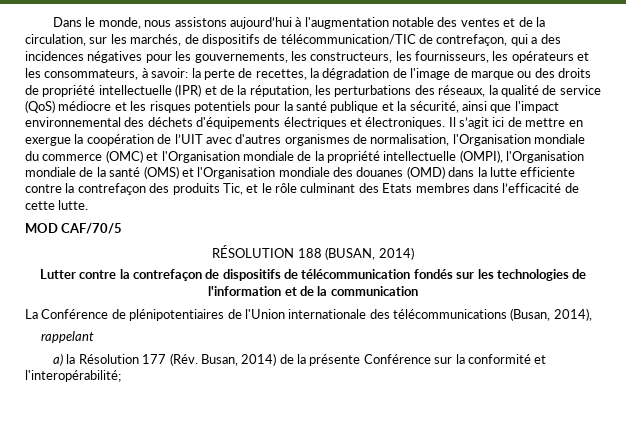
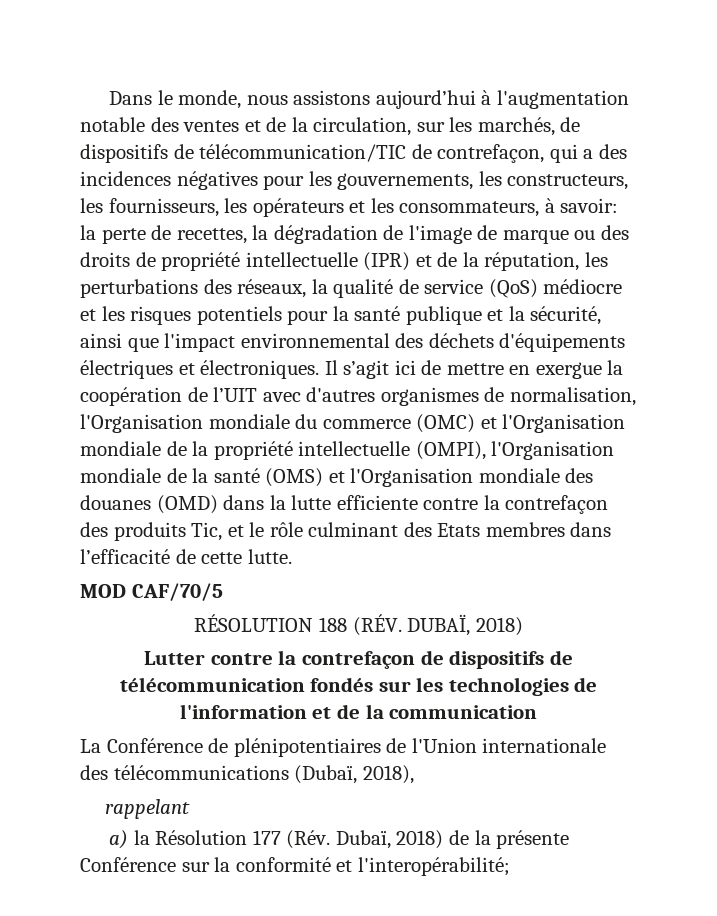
[325,247,414,260] (BUSAN, 2014) -> [352,614,523,636] (RÉV. DUBAÏ, 2018)
[510,308,592,321] (Busan, 2014), -> [294,765,414,784] (Dubaï, 2018),
[200,353,277,366] Busan, 2014) -> [335,830,444,849] Dubaï, 2018)

